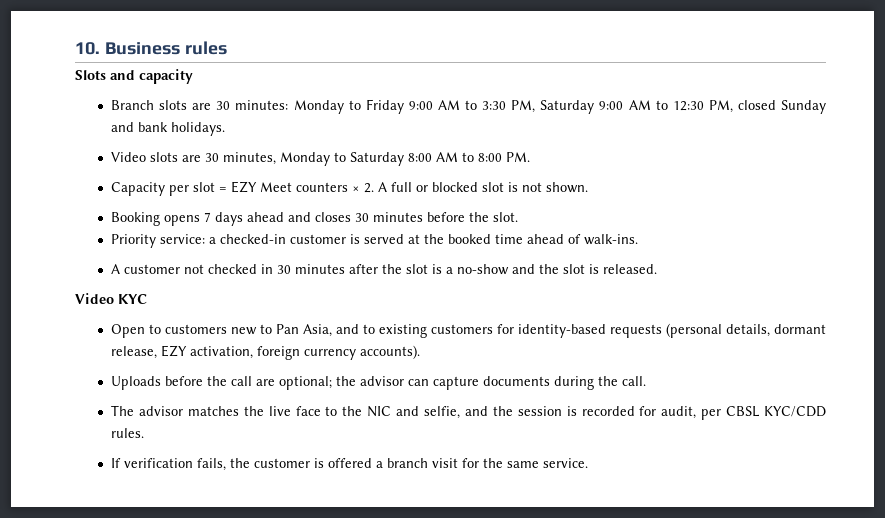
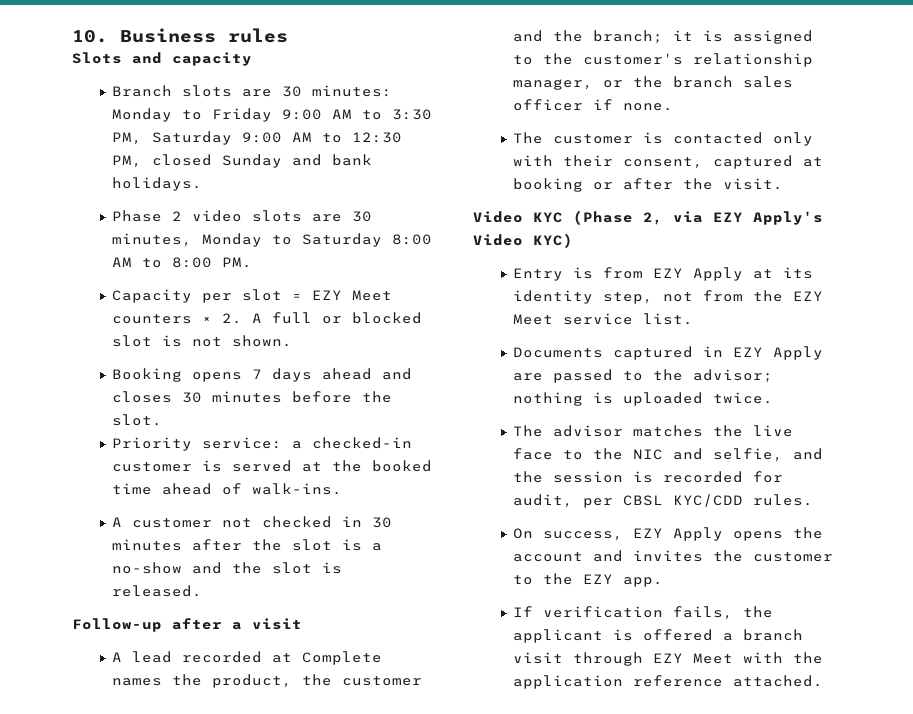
[110,152,146,162] Video -> [111,210,242,222] Phase 2 video
[75,293,147,304] [110,323,827,338] [110,345,420,360] [110,376,646,390] Video KYC // Open to customers new to Pan Asia, and to existing customers for identity-based requests (personal details, dormant release, EZY activation, foreign currency accounts). // Uploads before the call are optional; the advisor can capture documents during the call. -> [72,618,302,632] [111,651,382,665] [111,674,422,688] [512,30,813,44] [512,53,813,67] [512,76,793,90] [512,99,673,111] [512,132,813,146] [512,155,823,169] [512,178,783,192] [473,210,823,225] [473,233,573,248] [512,267,813,281] [512,290,823,304] [512,313,693,325] [512,346,823,360] [512,369,773,383] [512,392,773,406] Follow-up after a visit // A lead recorded at Complete names the product, the customer and the branch; it is assigned to the customer's relationship manager, or the branch sales officer if none. // The customer is contacted only with their consent, captured at booking or after the visit. // Video KYC (Phase 2, via EZY Apply's Video KYC) // Entry is from EZY Apply at its identity step, not from the EZY Meet service list. // Documents captured in EZY Apply are passed to the advisor; nothing is uploaded twice.
(144, 433) none -> [512,527,823,541] [512,550,833,562] [512,573,663,587] // On success, EZY Apply opens the account and invites the customer to the EZY app.
[253,458,310,468] customer -> [512,629,603,643] applicant
[461,458,588,468] for the same service. -> [572,652,823,666] [512,675,823,689] through EZY Meet with the application reference attached.

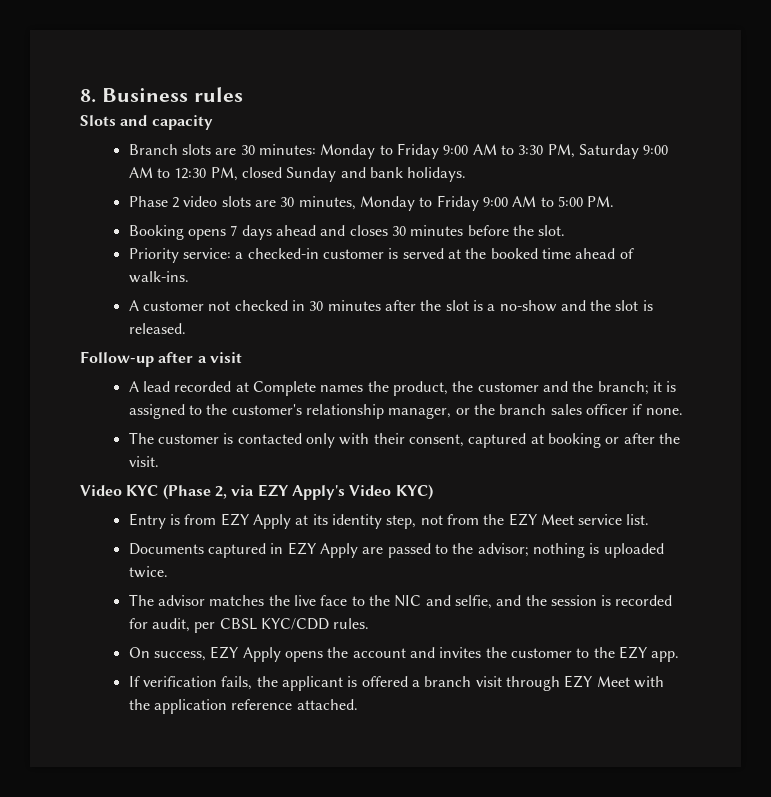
[72,30,108,43] 10. -> [80,89,96,103] 8.
[301,233,432,247] [111,257,212,268] Saturday 8:00 AM to 8:00 -> [436,195,583,211] Friday 9:00 AM to 5:00
[111,289,392,303] [111,312,422,324] [111,335,292,347] // Capacity per slot = EZY Meet counters × 2. A full or blocked slot is not shown. -> (615, 201) none

